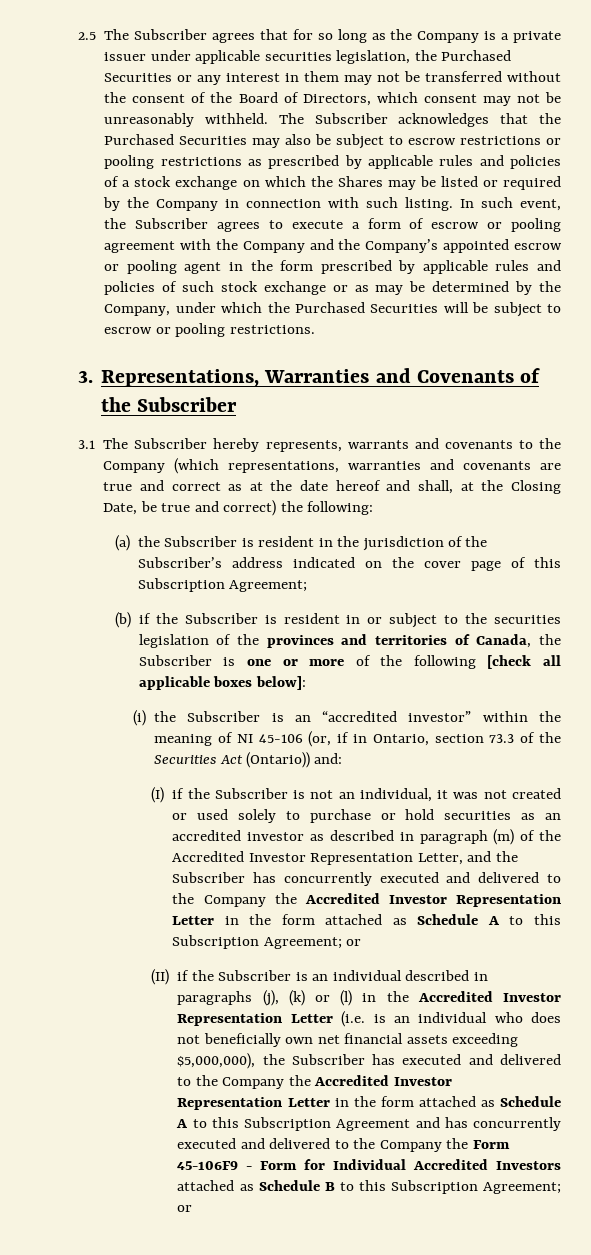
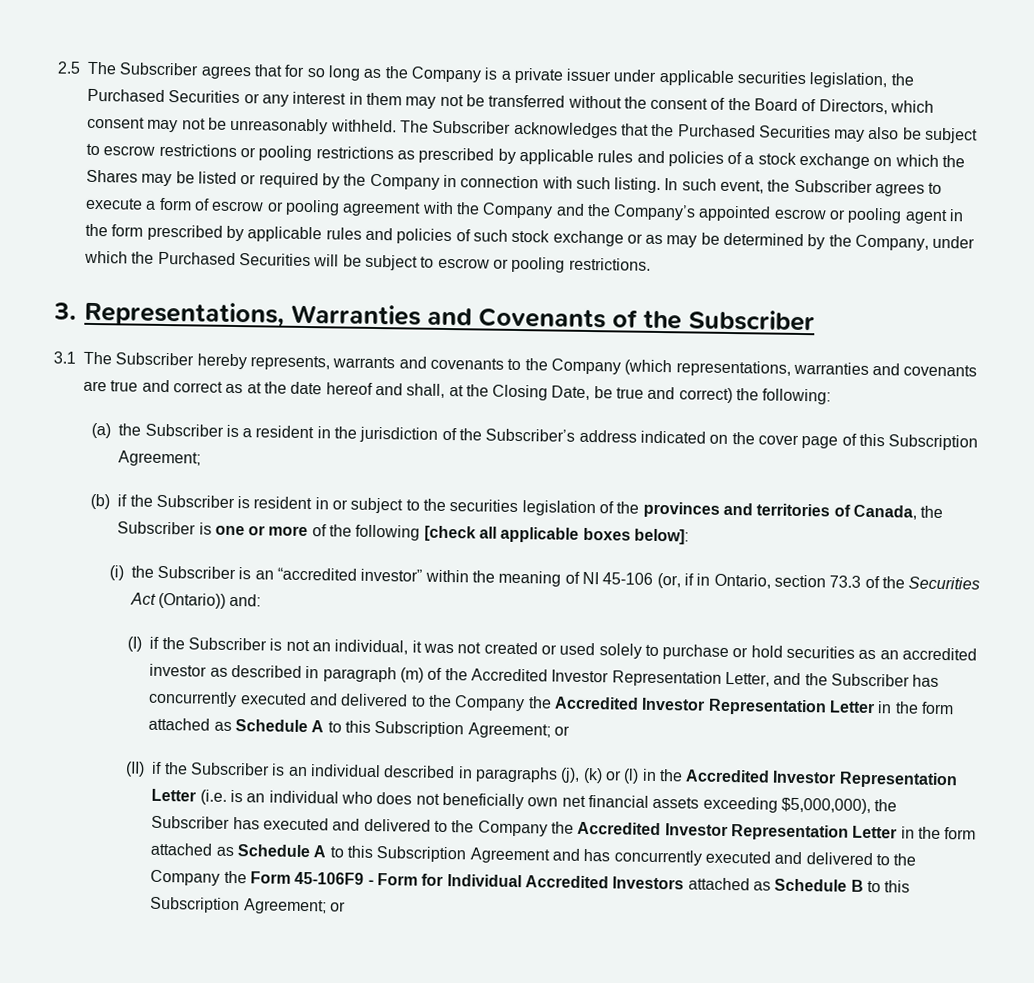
(254, 542) none -> [242,428,253,438] a

